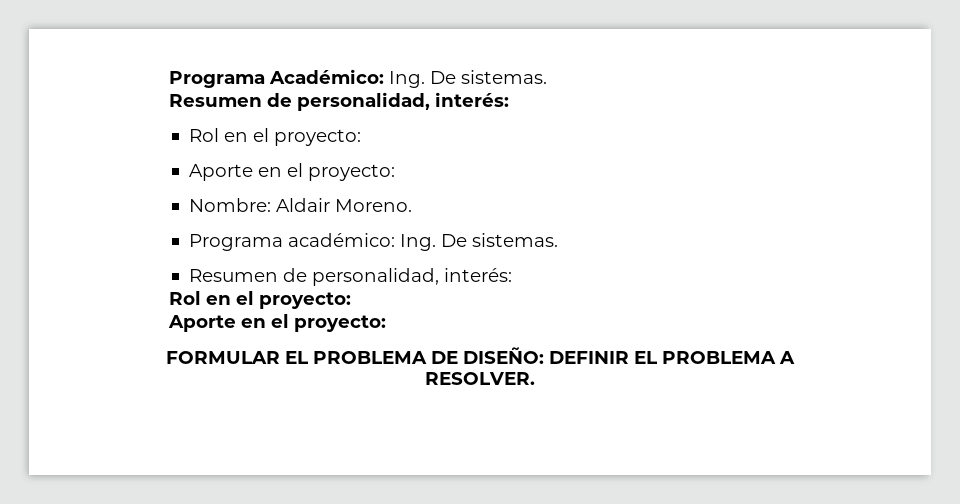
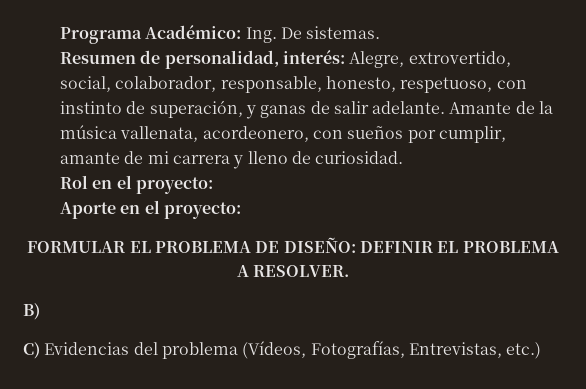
[188,128,361,146] [188,163,395,181] [188,198,412,212] [188,233,558,251] [188,268,512,286] // Rol en el proyecto: // Aporte en el proyecto: // Nombre: Aldair Moreno. // Programa académico: Ing. De sistemas. // Resumen de personalidad, interés: -> [349,51,511,68] [59,76,527,93] [59,100,554,119] [59,125,506,143] [59,151,404,169] Alegre, extrovertido, social, colaborador, responsable, honesto, respetuoso, con instinto de superación, y ganas de salir adelante. Amante de la música vallenata, acordeonero, con sueños por cumplir, amante de mi carrera y lleno de curiosidad.
(535, 378) none -> [23,303,40,320] [23,341,542,359] // B) // C) Evidencias del problema (Vídeos, Fotografías, Entrevistas, etc.)

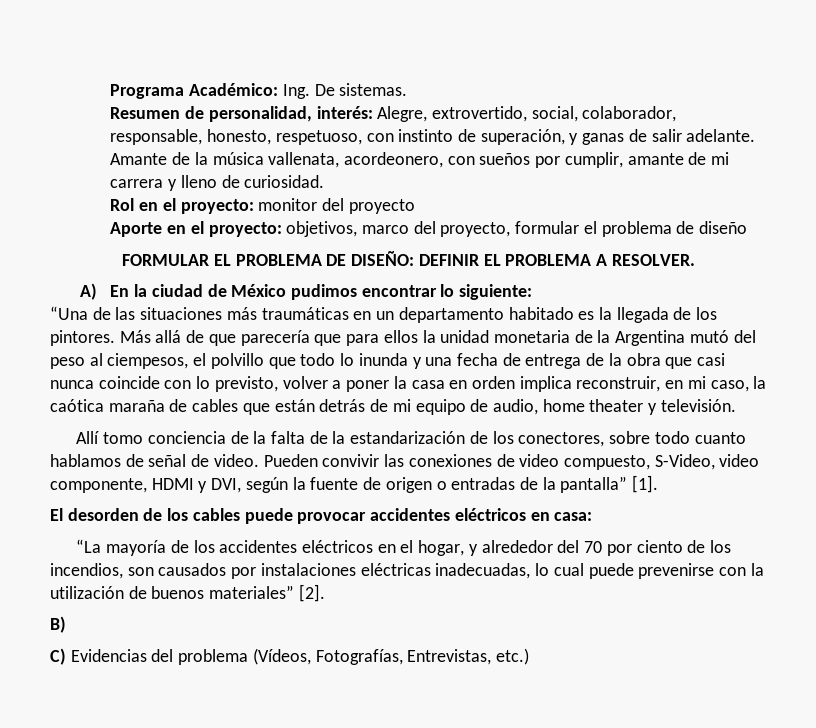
(213, 185) none -> [258,198,415,214] monitor del proyecto
(241, 210) none -> [286,221,748,237] objetivos, marco del proyecto, formular el problema de diseño
(350, 271) none -> [80,283,533,300] [50,306,718,323] [50,330,756,346] [50,353,726,369] [50,376,767,392] [50,399,736,415] [76,431,746,447] [50,454,760,470] [50,475,659,493] [50,508,593,524] [76,539,731,556] [50,563,764,579] [50,584,325,602] // A) En la ciudad de México pudimos encontrar lo siguiente: // “Una de las situaciones más traumáticas en un departamento habitado es la llegada de los pintores. Más allá de que parecería que para ellos la unidad monetaria de la Argentina mutó del peso al ciempesos, el polvillo que todo lo inunda y una fecha de entrega de la obra que casi nunca coincide con lo previsto, volver a poner la casa en orden implica reconstruir, en mi caso, la caótica maraña de cables que están detrás de mi equipo de audio, home theater y televisión. // Allí tomo conciencia de la falta de la estandarización de los conectores, sobre todo cuanto hablamos de señal de video. Pueden convivir las conexiones de video compuesto, S-Video, video componente, HDMI y DVI, según la fuente de origen o entradas de la pantalla” [1]. // El desorden de los cables puede provocar accidentes eléctricos en casa: // “La mayoría de los accidentes eléctricos en el hogar, y alrededor del 70 por ciento de los incendios, son causados por instalaciones eléctricas inadecuadas, lo cual puede prevenirse con la utilización de buenos materiales” [2].

